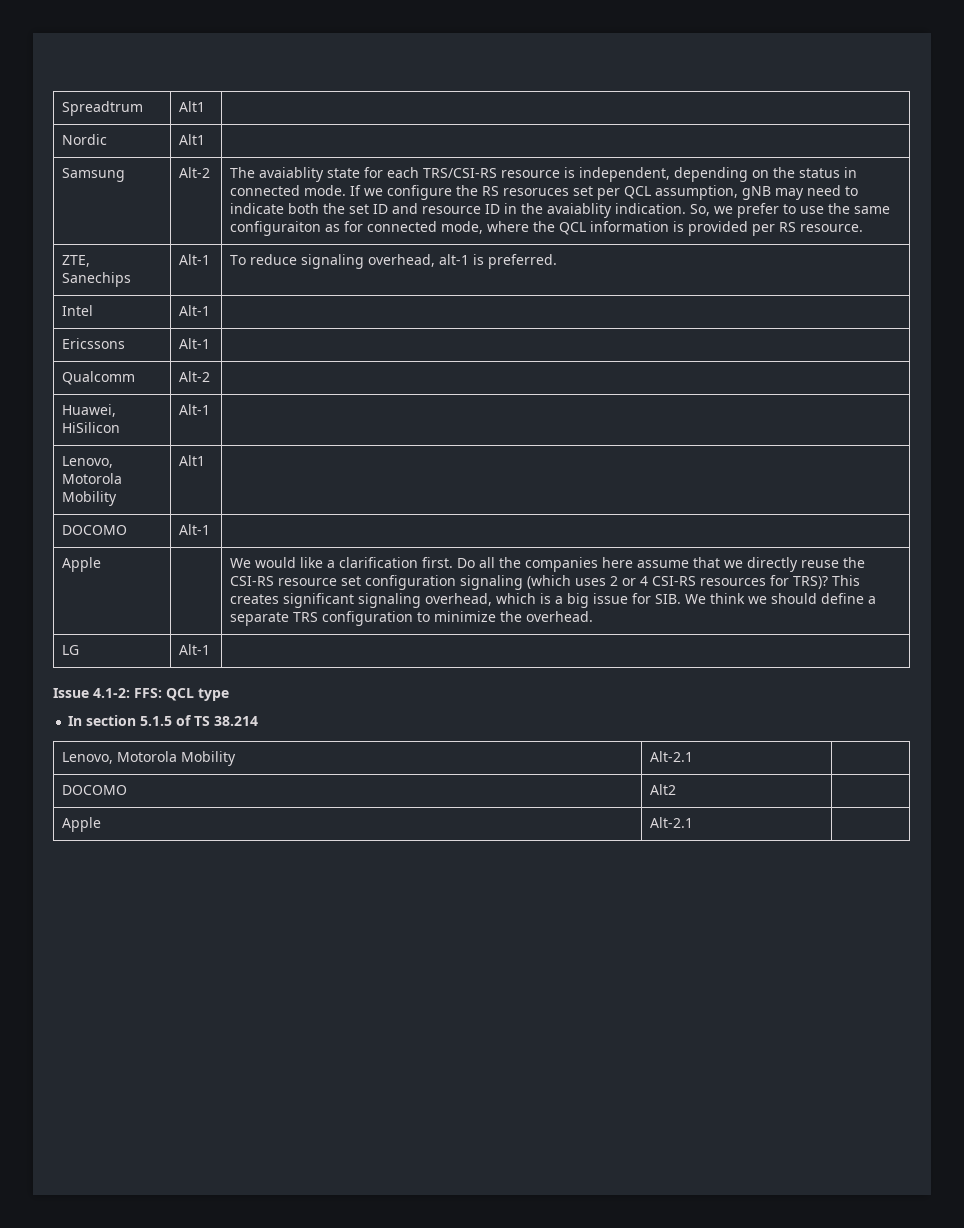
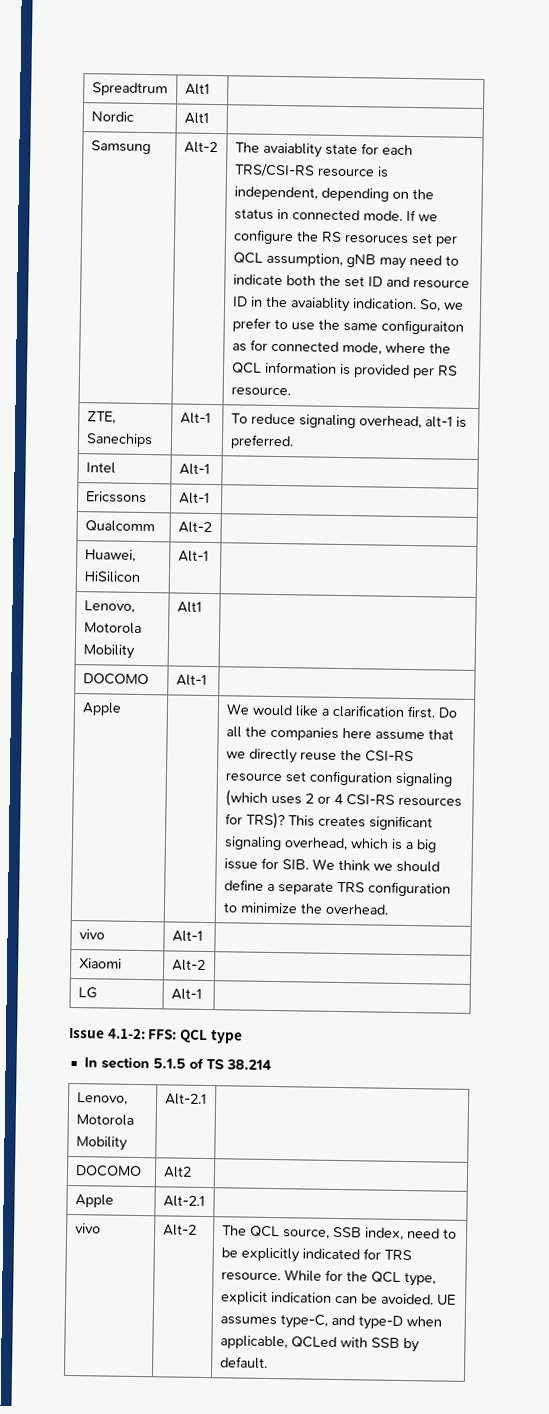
(594, 616) none -> [78,929,105,940] [171,930,203,942] [78,958,122,969] [171,959,206,971] // vivo | Alt-1 | // Xiaomi | Alt-2 |
(694, 822) none -> [74,1223,101,1234] [162,1224,197,1236] [221,1225,457,1240] [220,1247,412,1263] [220,1269,436,1287] [220,1291,456,1305] [219,1314,442,1330] [219,1335,420,1353] [219,1356,268,1369] // vivo | Alt-2 | The QCL source, SSB index, need to be explicitly indicated for TRS resource. While for the QCL type, explicit indication can be avoided. UE assumes type-C, and type-D when applicable, QCLed with SSB by default.

